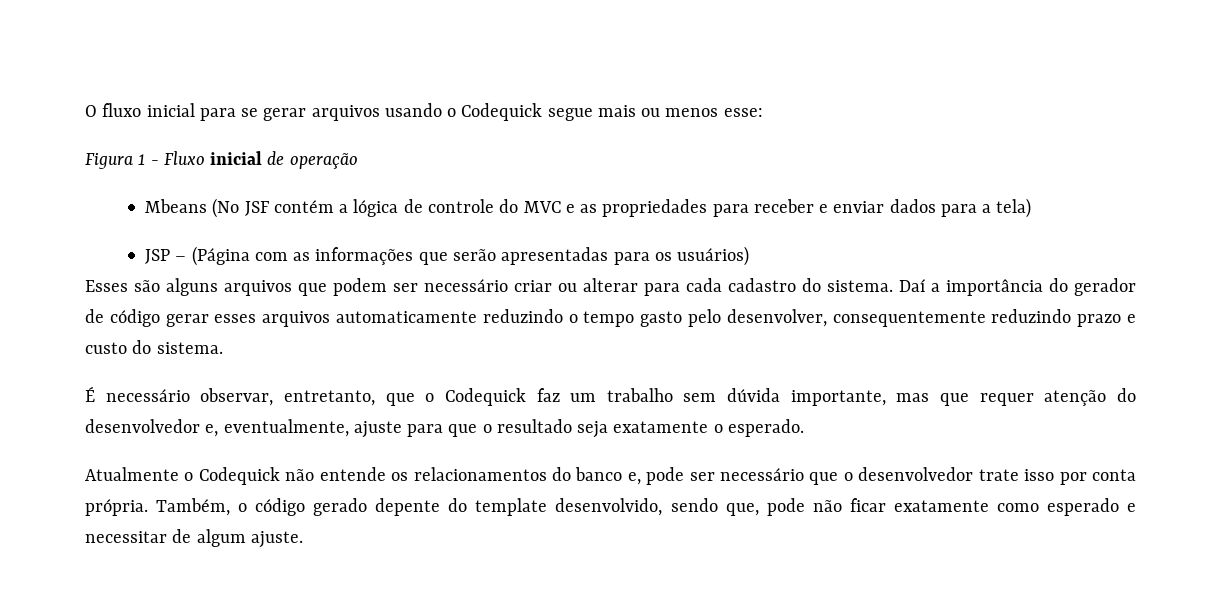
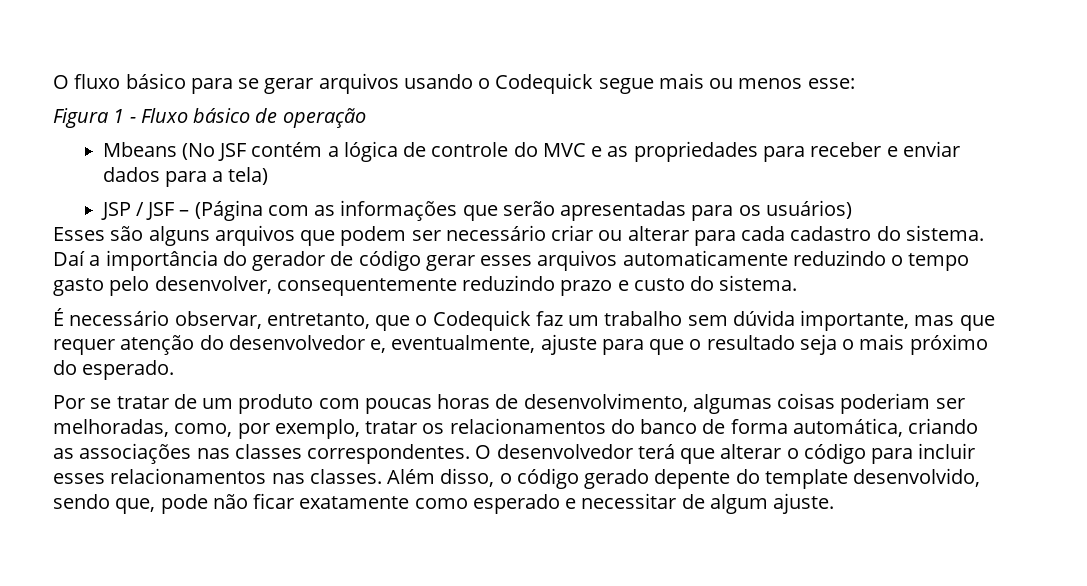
[146,103,195,117] inicial -> [125,73,186,89] básico
[210,151,263,165] inicial -> [193,108,251,123] básico
(171, 256) none -> [135,202,175,220] / JSF
[613,419,804,437] [85,467,1136,485] [85,498,231,516] exatamente o esperado. // Atualmente o Codequick não entende os relacionamentos do banco e, pode ser necessário que o desenvolvedor trate isso por conta própria. Também, -> [842,334,988,355] [53,360,175,380] [53,393,965,414] [53,418,979,439] [53,443,976,464] [53,468,495,487] o mais próximo do esperado. // Por se tratar de um produto com poucas horas de desenvolvimento, algumas coisas poderiam ser melhoradas, como, por exemplo, tratar os relacionamentos do banco de forma automática, criando as associações nas classes correspondentes. O desenvolvedor terá que alterar o código para incluir esses relacionamentos nas classes. Além disso,

